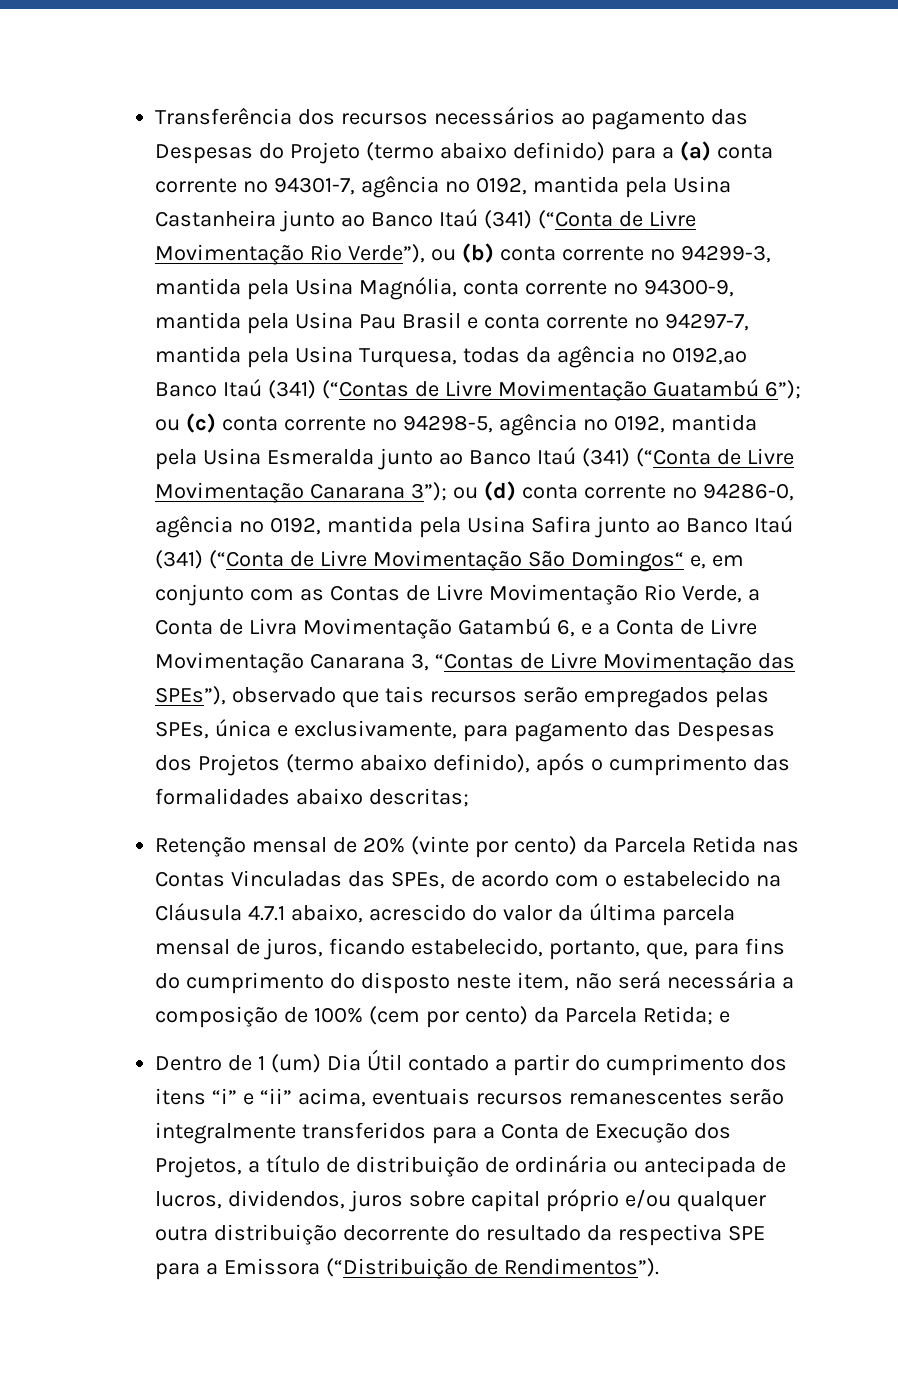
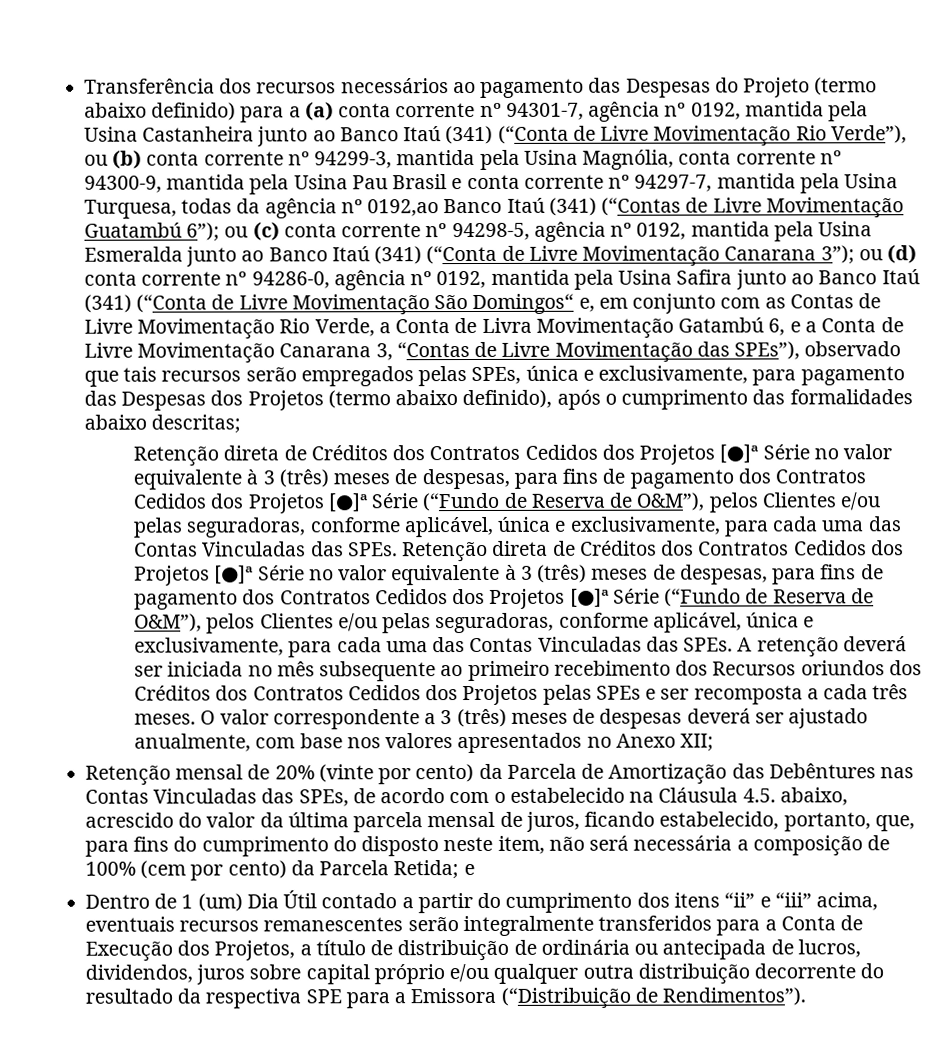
(470, 797) none -> [132,444,893,467] [132,468,867,490] [132,492,881,514] [132,516,902,538] [133,540,904,563] [133,564,884,586] [133,588,874,610] [133,612,815,634] [133,636,907,658] [133,660,922,682] [133,684,909,706] [133,708,869,730] [133,732,715,754] // Retenção direta de Créditos dos Contratos Cedidos dos Projetos [●]ª Série no valor equivalente à 3 (três) meses de despesas, para fins de pagamento dos Contratos Cedidos dos Projetos [●]ª Série (“Fundo de Reserva de O&M”), pelos Clientes e/ou pelas seguradoras, conforme aplicável, única e exclusivamente, para cada uma das Contas Vinculadas das SPEs. Retenção direta de Créditos dos Contratos Cedidos dos Projetos [●]ª Série no valor equivalente à 3 (três) meses de despesas, para fins de pagamento dos Contratos Cedidos dos Projetos [●]ª Série (“Fundo de Reserva de O&M”), pelos Clientes e/ou pelas seguradoras, conforme aplicável, única e exclusivamente, para cada uma das Contas Vinculadas das SPEs. A retenção deverá ser iniciada no mês subsequente ao primeiro recebimento dos Recursos oriundos dos Créditos dos Contratos Cedidos dos Projetos pelas SPEs e ser recomposta a cada três meses. O valor correspondente a 3 (três) meses de despesas deverá ser ajustado anualmente, com base nos valores apresentados no Anexo XII;
[691,836,756,853] Retida -> [581,763,876,785] de Amortização das Debêntures
[248,905,286,921] 4.7.1 -> [742,788,776,803] 4.5.
[212,1088,293,1105] “i” e “ii” -> [724,892,812,908] “ii” e “iii”

